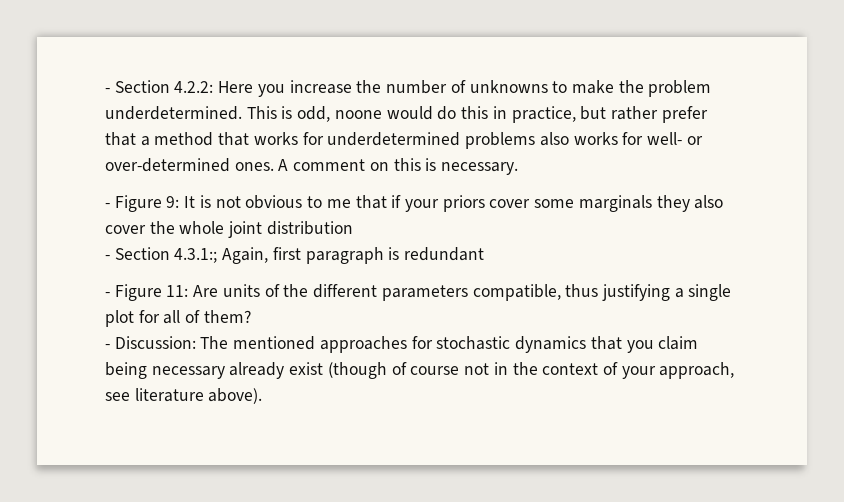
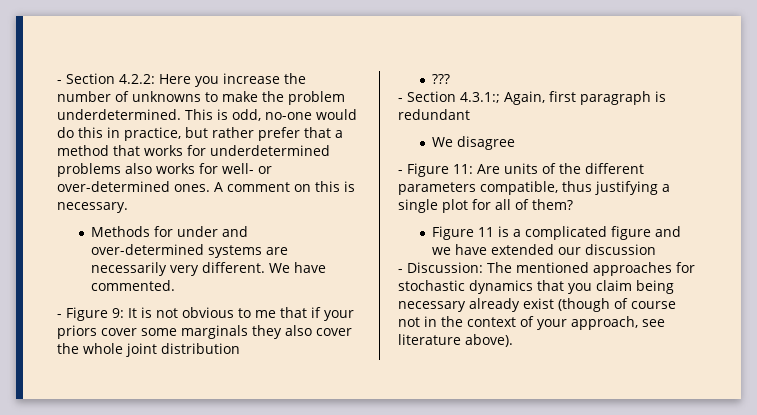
[334,110,382,119] noone -> [265,112,312,120] no-one
(519, 168) none -> [91,226,249,237] [91,244,289,258] [91,262,327,276] [91,280,176,291] // Methods for under and over-determined systems are necessarily very different. We have commented.
(353, 228) none -> [432,74,451,84] // ???
(485, 254) none -> [432,136,516,150] // We disagree
(251, 316) none -> [432,226,682,240] [432,244,657,255] // Figure 11 is a complicated figure and we have extended our discussion

